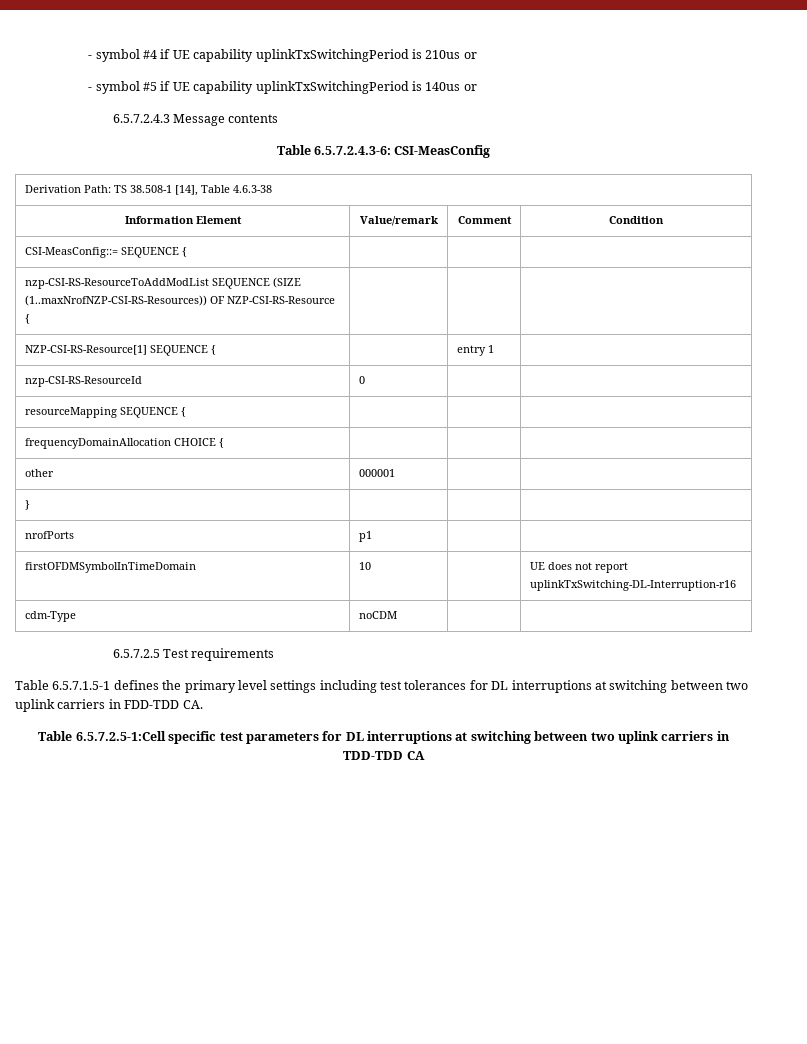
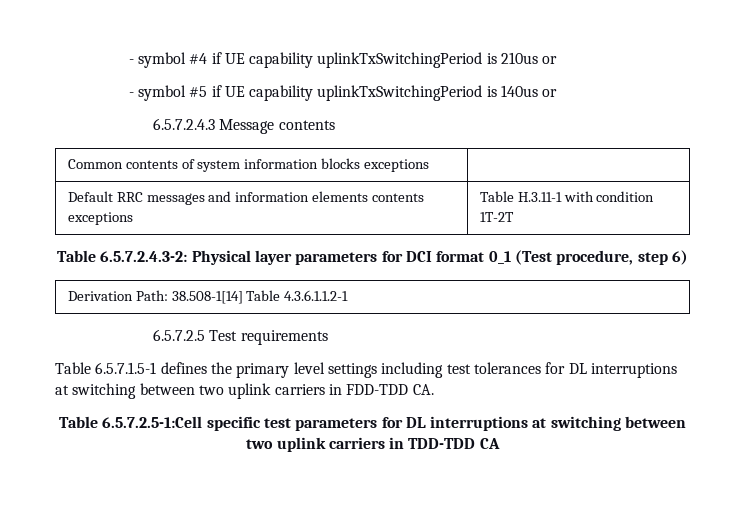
[276,145,491,158] [24,185,272,196] [124,216,242,224] [359,216,438,226] [457,216,512,224] [609,216,664,224] [24,247,187,258] [24,277,301,289] [24,295,335,306] [24,314,30,324] [24,345,216,356] [456,345,494,356] [24,376,142,387] [358,376,365,384] [24,407,186,418] [24,438,224,449] [24,469,54,477] [358,469,395,477] [24,500,30,510] [24,531,74,539] [358,531,372,542] [24,562,196,573] [358,562,371,570] [529,562,628,573] [529,580,736,591] [24,611,76,622] [358,611,397,619] // Table 6.5.7.2.4.3-6: CSI-MeasConfig // Derivation Path: TS 38.508-1 [14], Table 4.6.3-38 // Information Element | Value/remark | Comment | Condition // CSI-MeasConfig::= SEQUENCE { | | | // nzp-CSI-RS-ResourceToAddModList SEQUENCE (SIZE (1..maxNrofNZP-CSI-RS-Resources)) OF NZP-CSI-RS-Resource { | | | // NZP-CSI-RS-Resource[1] SEQUENCE { | | entry 1 | // nzp-CSI-RS-ResourceId | 0 | | // resourceMapping SEQUENCE { | | | // frequencyDomainAllocation CHOICE { | | | // other | 000001 | | // } | | | // nrofPorts | p1 | | // firstOFDMSymbolInTimeDomain | 10 | | UE does not report uplinkTxSwitching-DL-Interruption-r16 // cdm-Type | noCDM | | -> [67,158,430,172] [67,191,425,205] [67,212,133,225] [479,191,655,202] [479,212,514,222] [57,250,688,265] [67,290,349,304] // Common contents of system information blocks exceptions | // Default RRC messages and information elements contents exceptions | Table H.3.11-1 with condition 1T-2T // Table 6.5.7.2.4.3-2: Physical layer parameters for DCI format 0_1 (Test procedure, step 6) // Derivation Path: 38.508-1[14] Table 4.3.6.1.1.2-1

